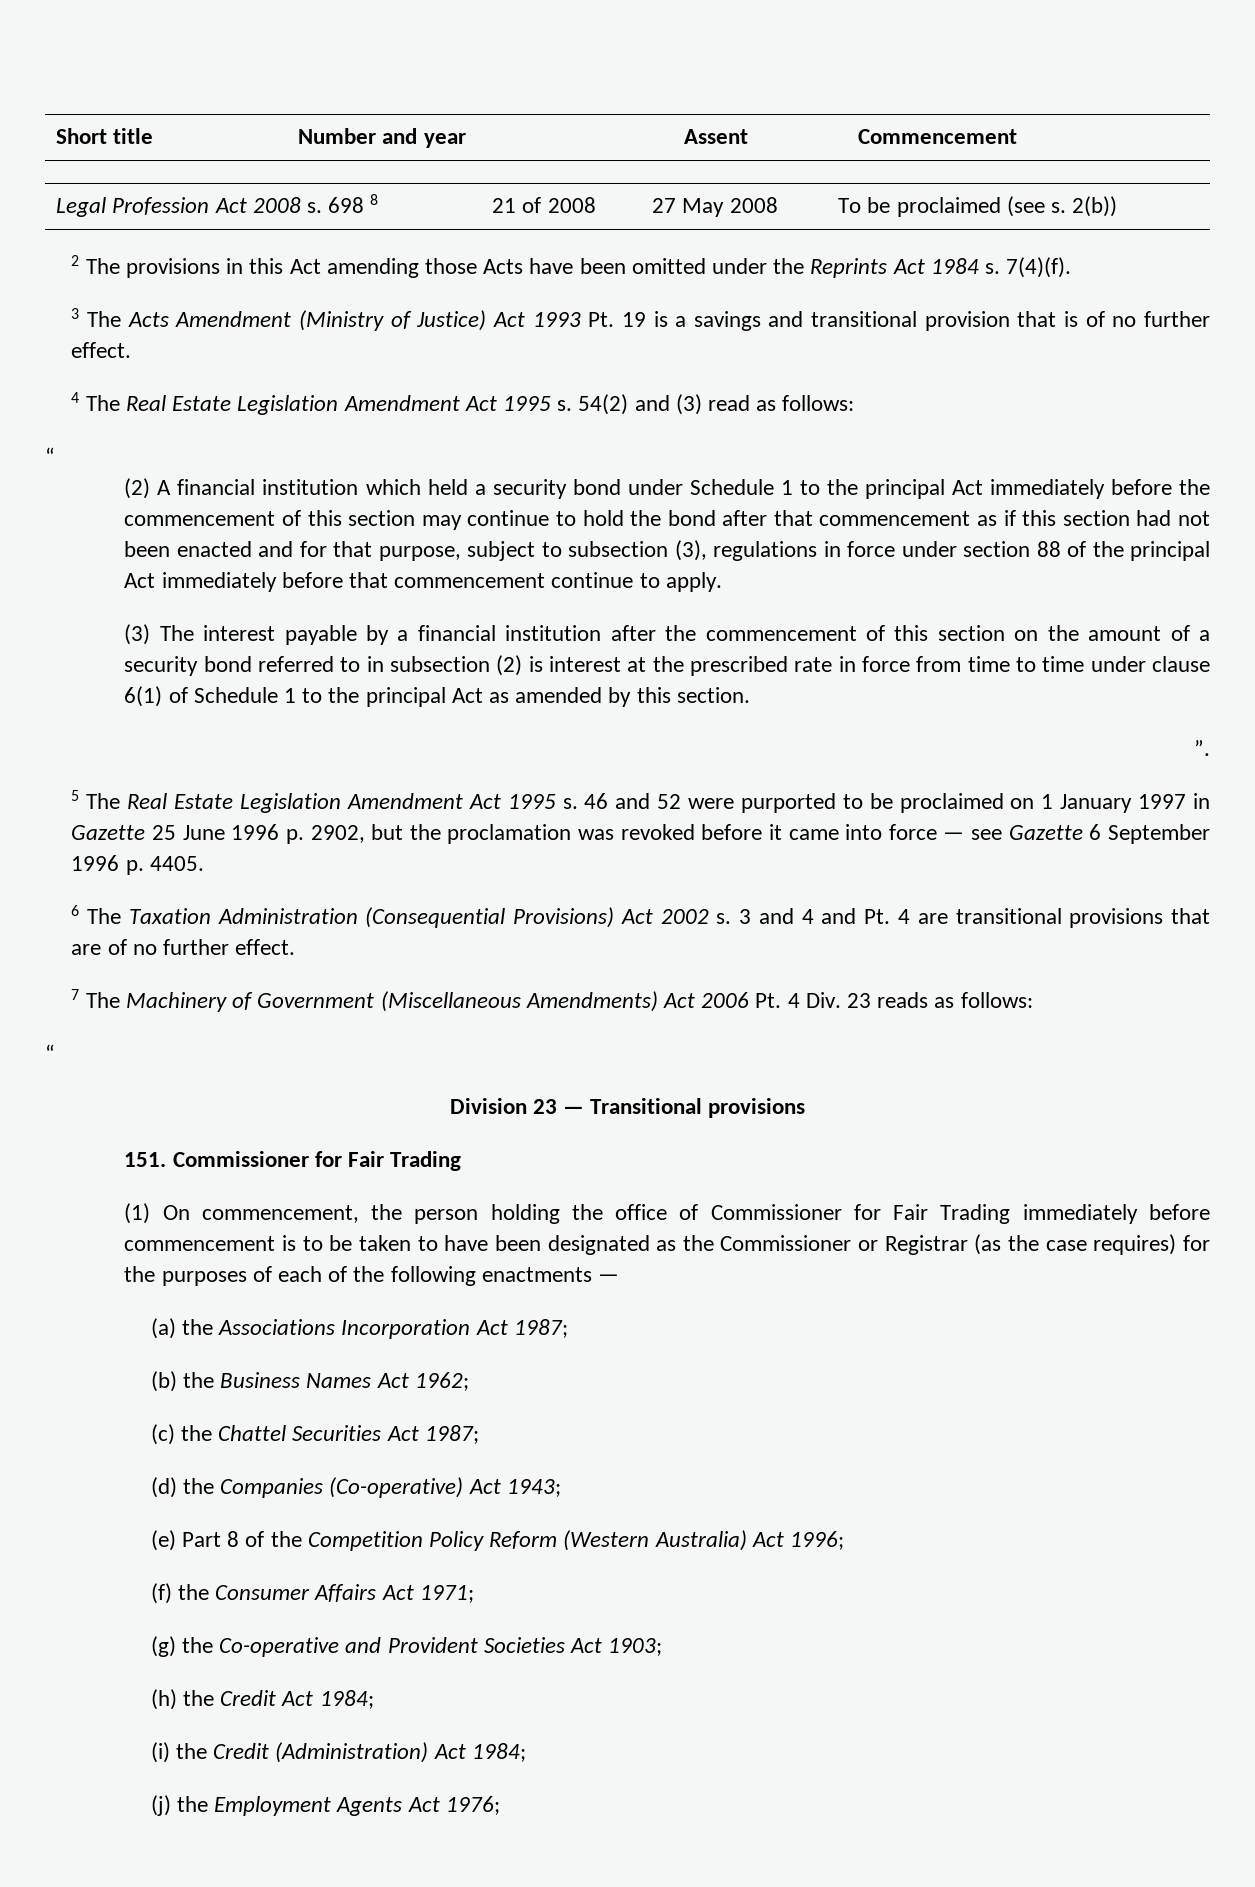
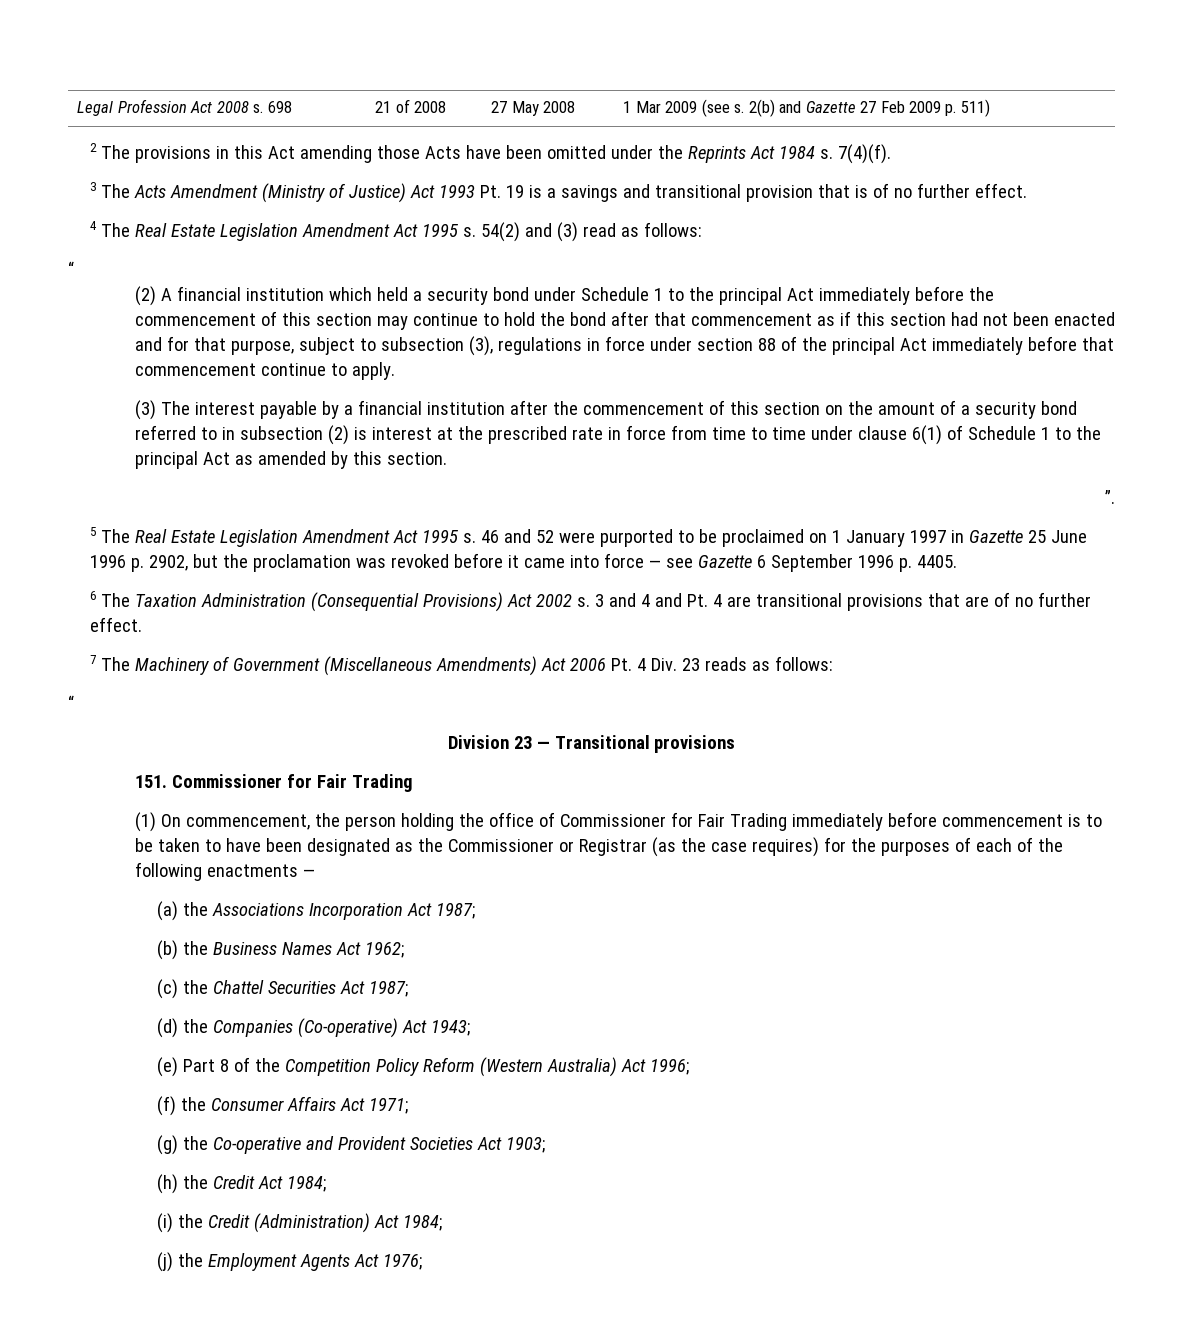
[56,128,154,144] [298,128,466,148] [684,129,749,144] [858,129,1018,144] Short title | Number and year | Assent | Commencement // -> (77, 108) none
[370,194,379,205] 8 -> (292, 107) none
[838,196,1118,217] To be proclaimed (see s. 2(b)) -> [623,99,990,117] 1 Mar 2009 (see s. 2(b) and Gazette 27 Feb 2009 p. 511)

